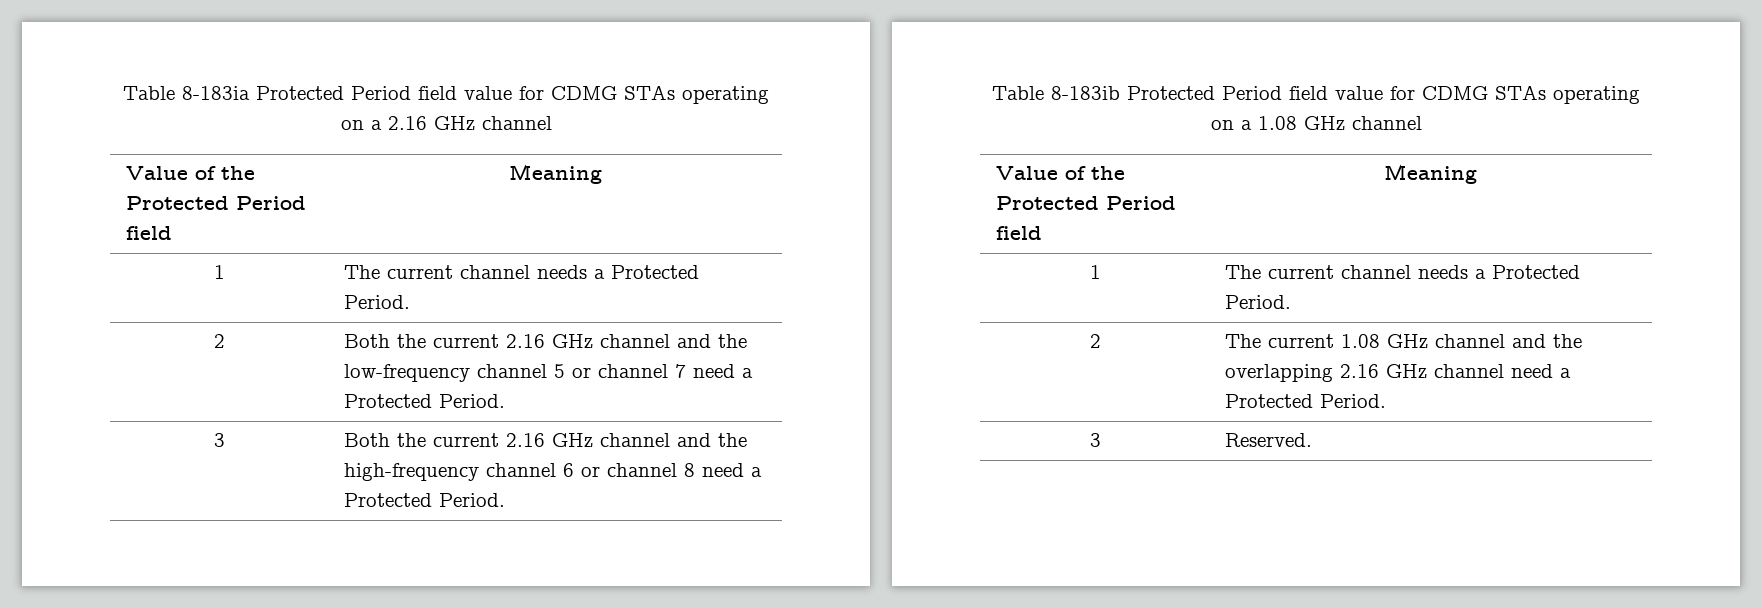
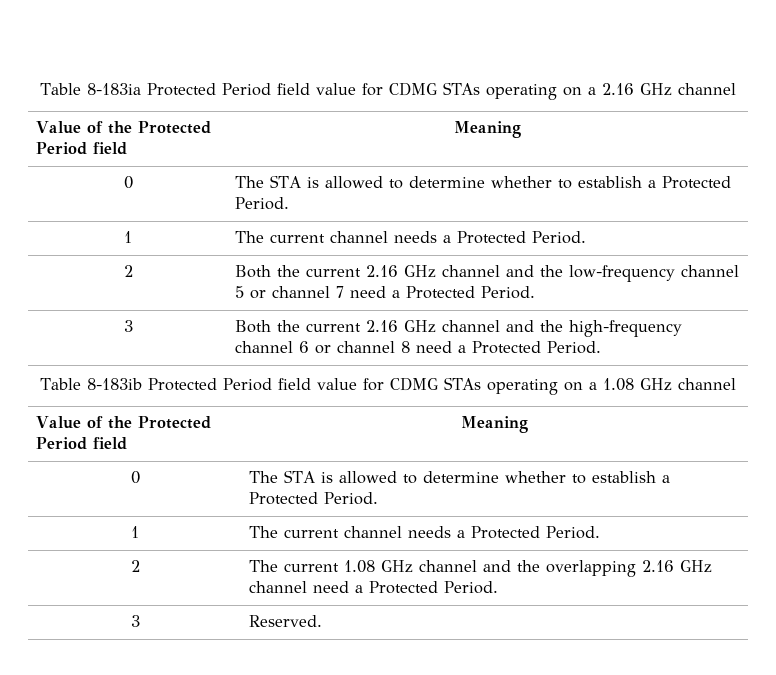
(602, 174) none -> [123,176,133,189] [234,175,731,189] [234,197,289,210] // 0 | The STA is allowed to determine whether to establish a Protected Period.
(1477, 174) none -> [130,471,140,484] [248,470,670,484] [248,492,378,505] // 0 | The STA is allowed to determine whether to establish a Protected Period.

